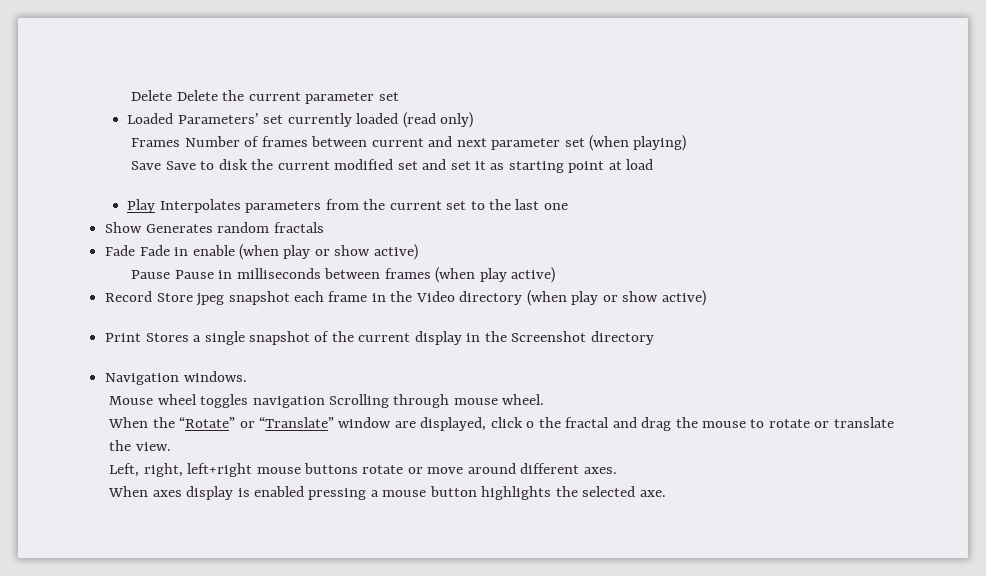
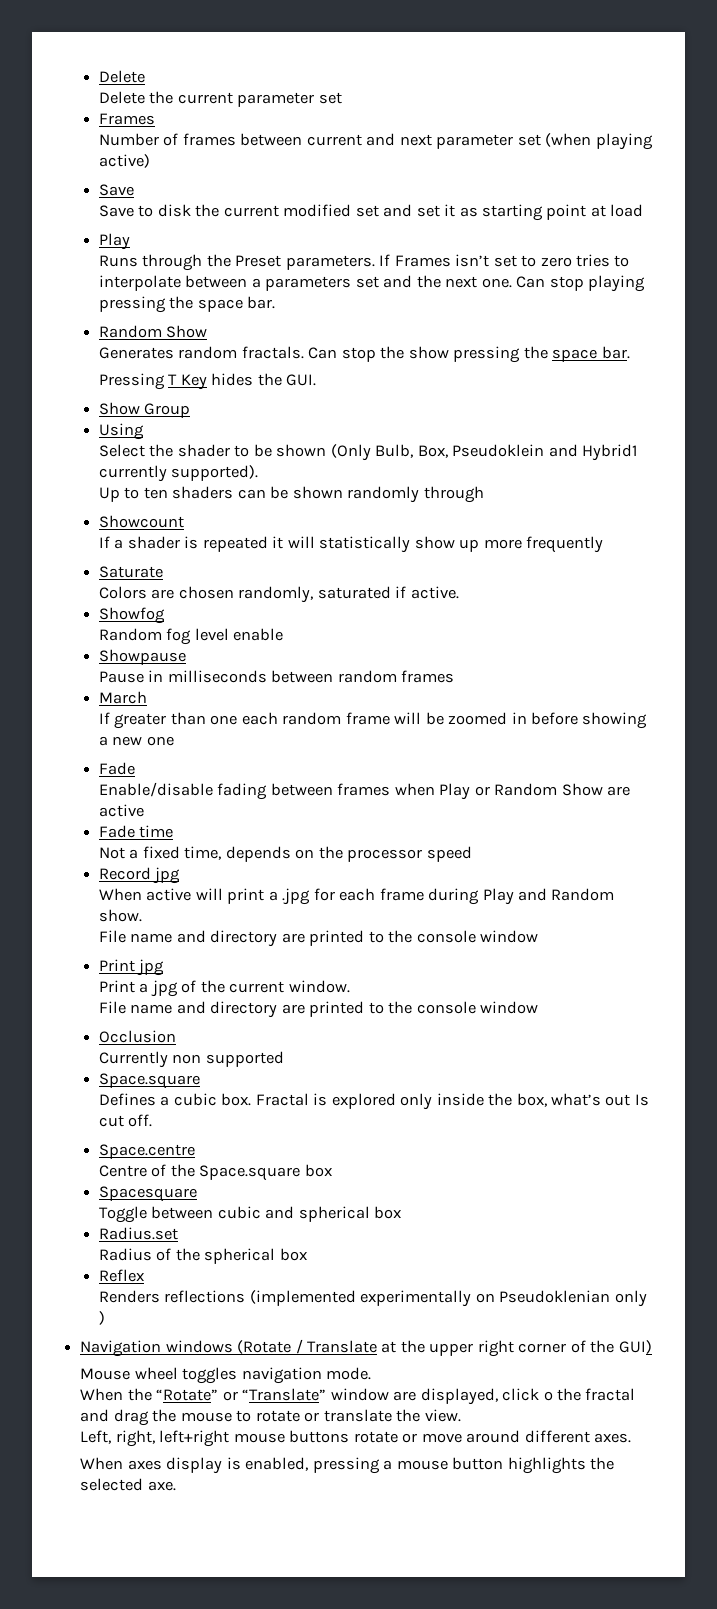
[131,90,173,101] Delete -> [98,70,145,83] Delete //
[127,112,474,128] [131,138,181,147] Loaded Parameters’ set currently loaded (read only) // Frames -> [98,113,155,125] Frames //
[633,135,687,151] [131,161,162,170] playing) // Save -> [595,133,653,150] [98,154,150,168] [98,184,134,196] playing active) // Save //
[159,199,568,213] [105,222,324,233] [105,244,418,260] [131,270,171,279] Interpolates parameters from the current set to the last one // Show Generates random fractals // Fade Fade in enable (when play or show active) // Pause -> [98,254,630,271] [98,275,645,292] [98,296,276,313] [98,325,208,338] [98,346,630,363] [98,373,317,390] [98,402,191,418] [98,423,144,440] [98,444,637,461] [98,465,259,482] [98,486,484,503] [98,515,184,528] [98,536,603,553] [98,566,163,578] [98,586,459,603] [98,607,165,624] [98,628,284,645] [98,649,186,665] // Runs through the Preset parameters. If Frames isn’t set to zero tries to interpolate between a parameters set and the next one. Can stop playing pressing the space bar. // Random Show // Generates random fractals. Can stop the show pressing the space bar. // Pressing T Key hides the GUI. // Show Group // Using // Select the shader to be shown (Only Bulb, Box, Pseudoklein and Hybrid1 currently supported). // Up to ten shaders can be shown randomly through // Showcount // If a shader is repeated it will statistically show up more frequently // Saturate // Colors are chosen randomly, saturated if active. // Showfog // Random fog level enable // Showpause //
[384,267,556,283] [105,290,706,306] [105,331,654,345] [105,371,247,385] frames (when play active) // Record Store jpeg snapshot each frame in the Video directory (when play or show active) // Print Stores a single snapshot of the current display in the Screenshot directory // Navigation windows. -> [337,670,455,683] [98,691,147,704] [98,712,648,729] [98,736,174,746] [98,762,135,775] [98,782,631,800] [98,804,144,817] [98,825,174,838] [98,846,472,862] [98,867,181,884] [98,888,615,905] [98,909,142,922] [98,930,539,947] [98,959,165,976] [98,980,350,997] [98,1001,539,1018] [98,1030,176,1043] [98,1051,284,1068] [98,1073,200,1089] [98,1093,649,1110] [98,1114,153,1127] [98,1144,195,1159] [98,1164,332,1181] [98,1186,197,1202] [98,1206,402,1223] [98,1227,178,1240] [98,1248,307,1264] [98,1269,144,1282] [98,1290,647,1307] [98,1311,105,1325] [80,1339,652,1357] random frames // March // If greater than one each random frame will be zoomed in before showing a new one // Fade // Enable/disable fading between frames when Play or Random Show are active // Fade time // Not a fixed time, depends on the processor speed // Record jpg // When active will print a .jpg for each frame during Play and Random show. // File name and directory are printed to the console window // Print jpg // Print a jpg of the current window. // File name and directory are printed to the console window // Occlusion // Currently non supported // Space.square // Defines a cubic box. Fractal is explored only inside the box, what’s out Is cut off. // Space.centre // Centre of the Space.square box // Spacesquare // Toggle between cubic and spherical box // Radius.set // Radius of the spherical box // Reflex // Renders reflections (implemented experimentally on Pseudoklenian only ) // Navigation windows (Rotate / Translate at the upper right corner of the GUI)
[329,394,545,408] Scrolling through mouse wheel. -> [326,1367,372,1380] mode.
[254,486,305,497] enabled -> [245,1457,309,1471] enabled,

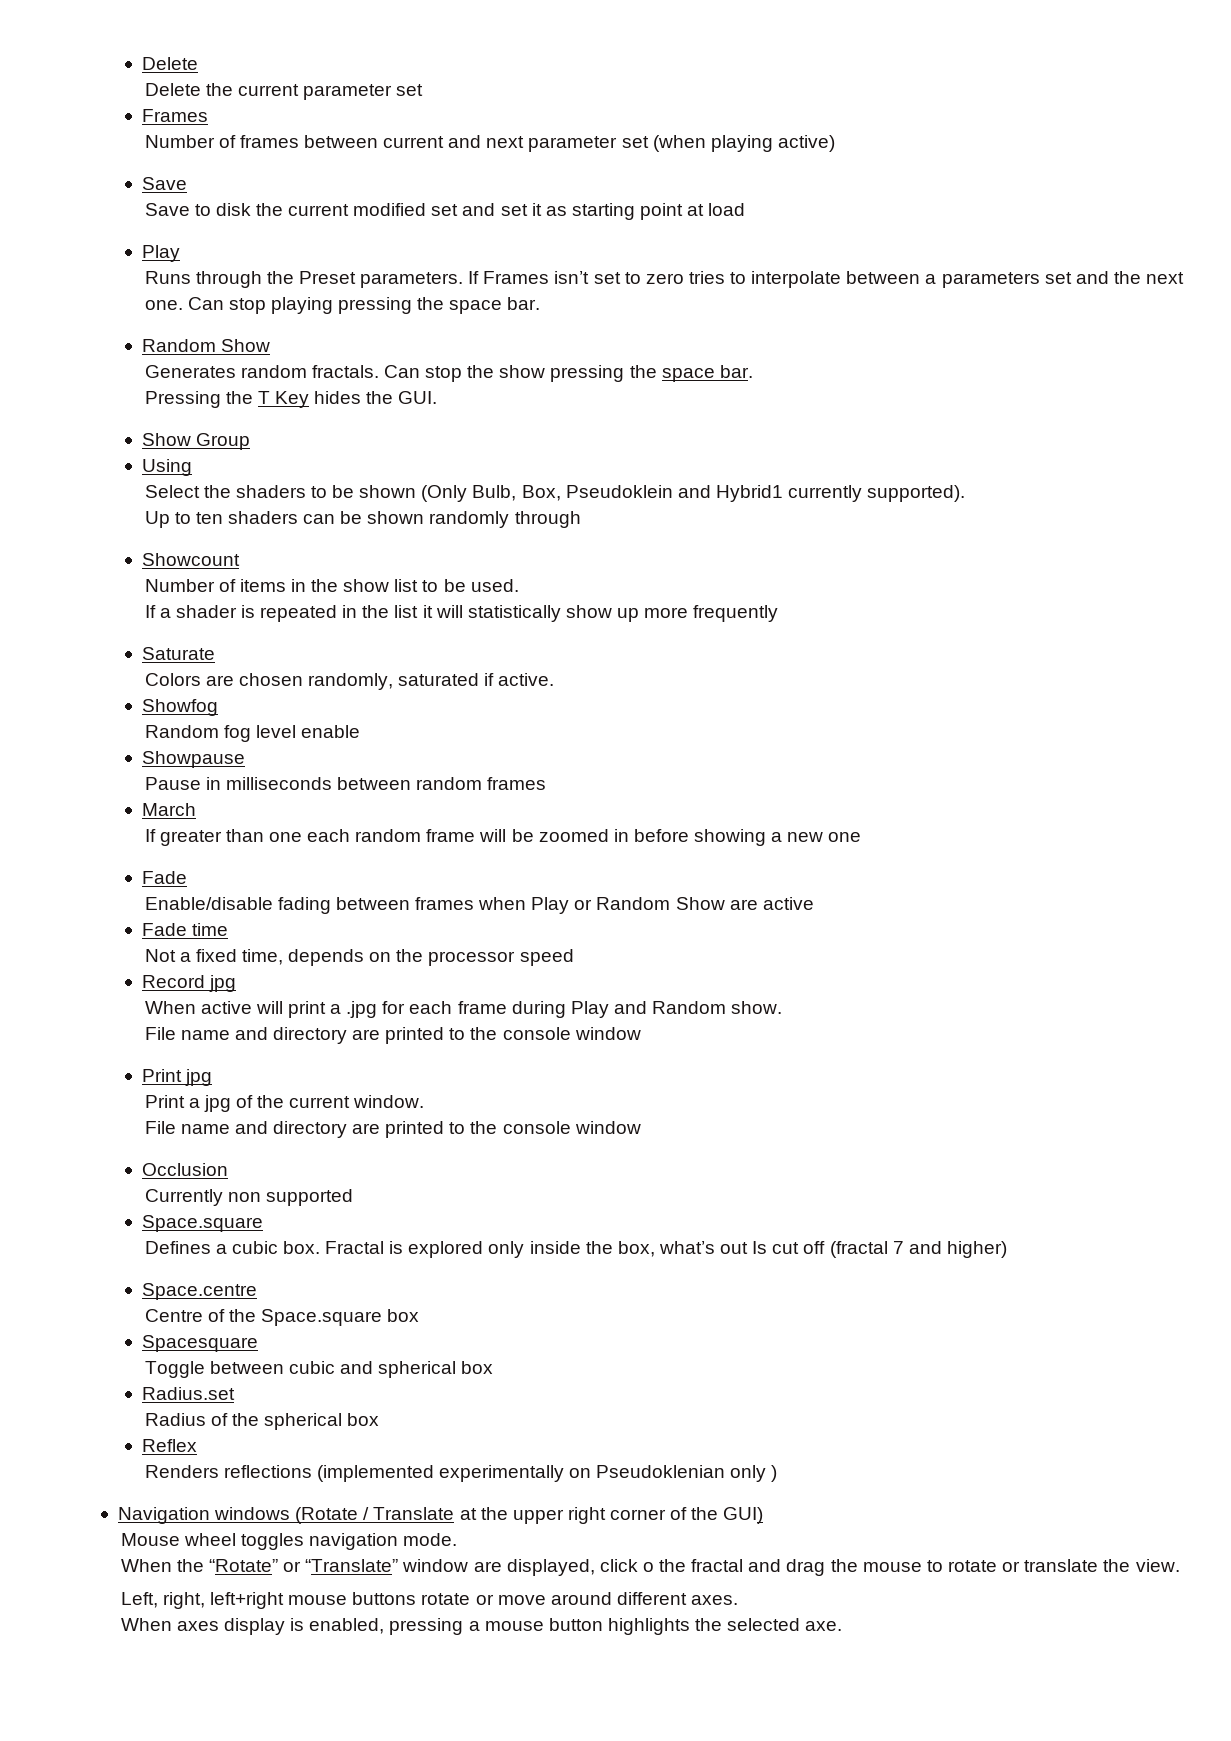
(165, 381) none -> [225,391,253,404] the
[177,444,230,457] shader -> [235,485,306,498] shaders
(184, 521) none -> [144,579,519,592] // Number of items in the show list to be used.
(268, 544) none -> [342,605,419,618] in the list
[128,1114,153,1127] off. -> [803,1241,1008,1258] off (fractal 7 and higher)

